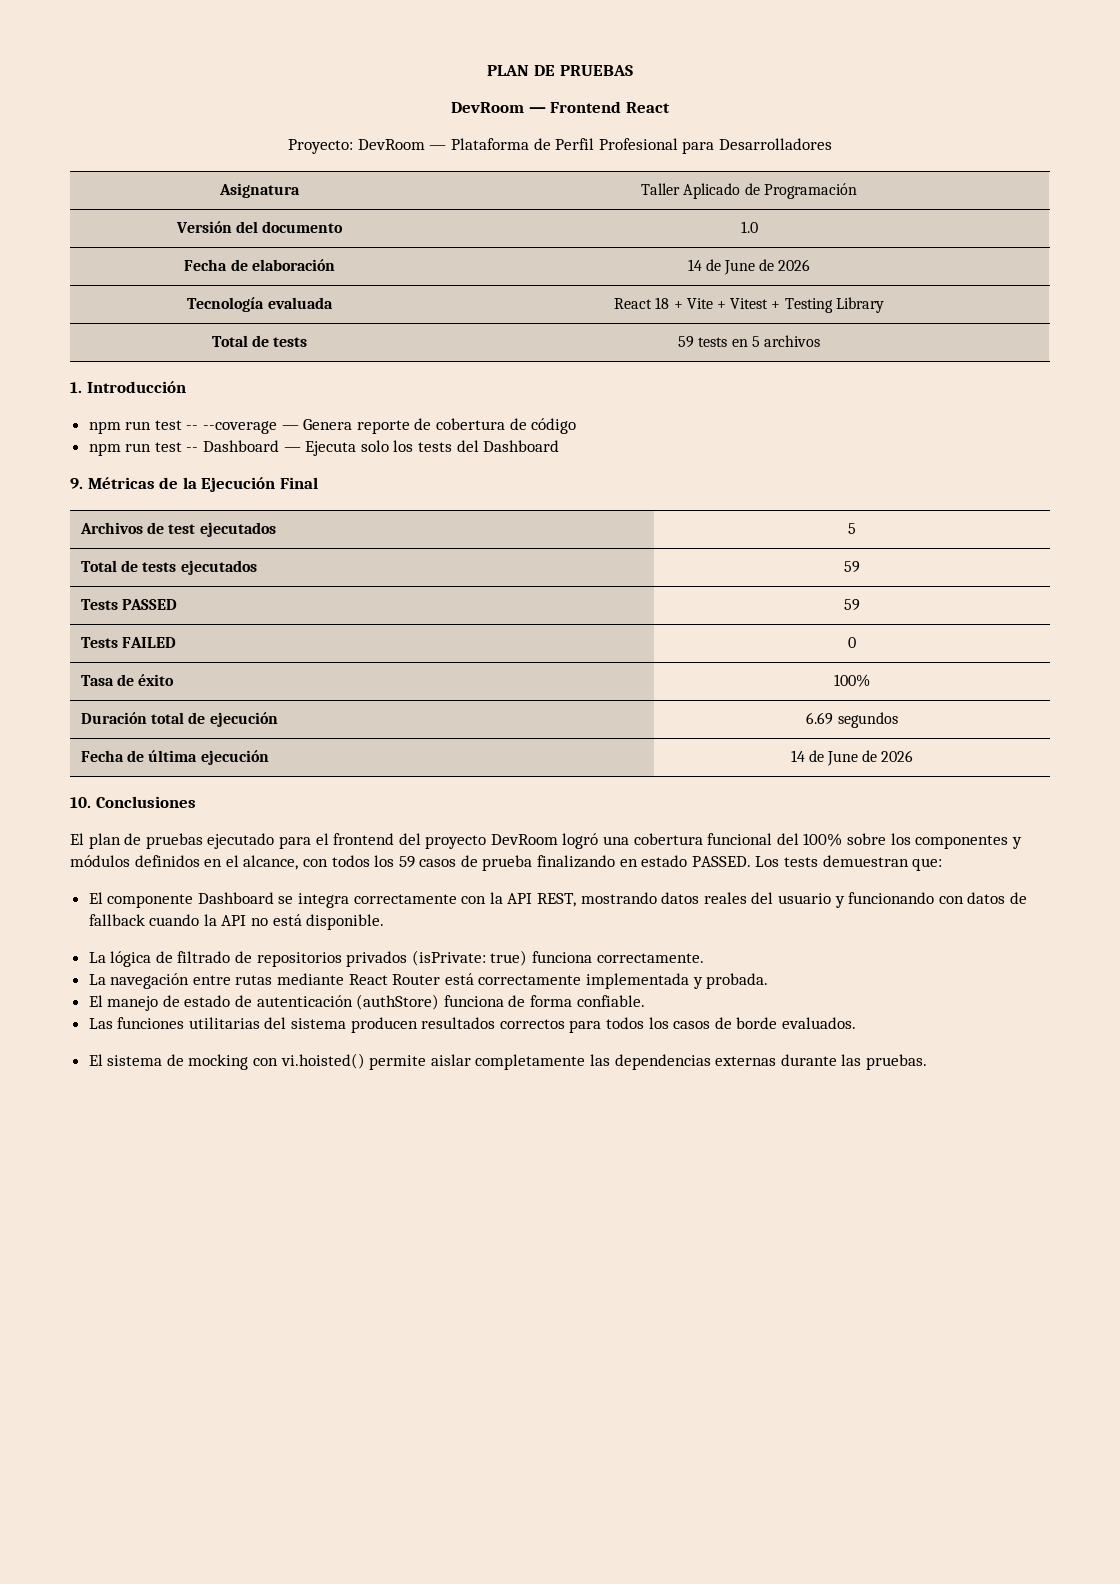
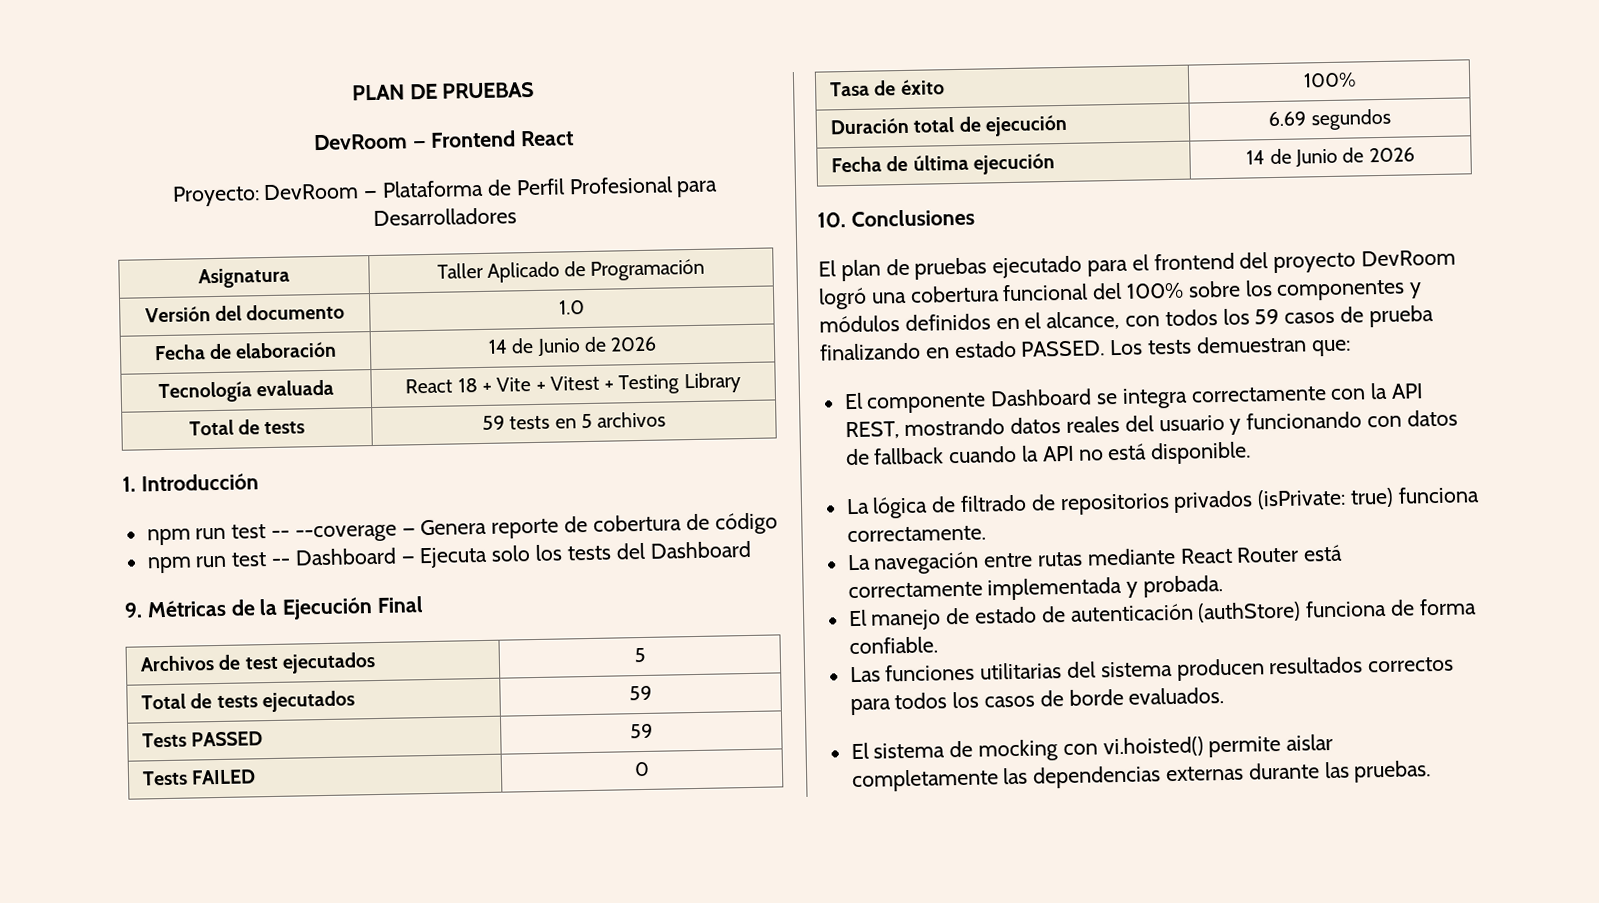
[724,260,755,275] June -> [536,338,581,357] Junio
[827,751,858,766] June -> [1295,148,1338,168] Junio

